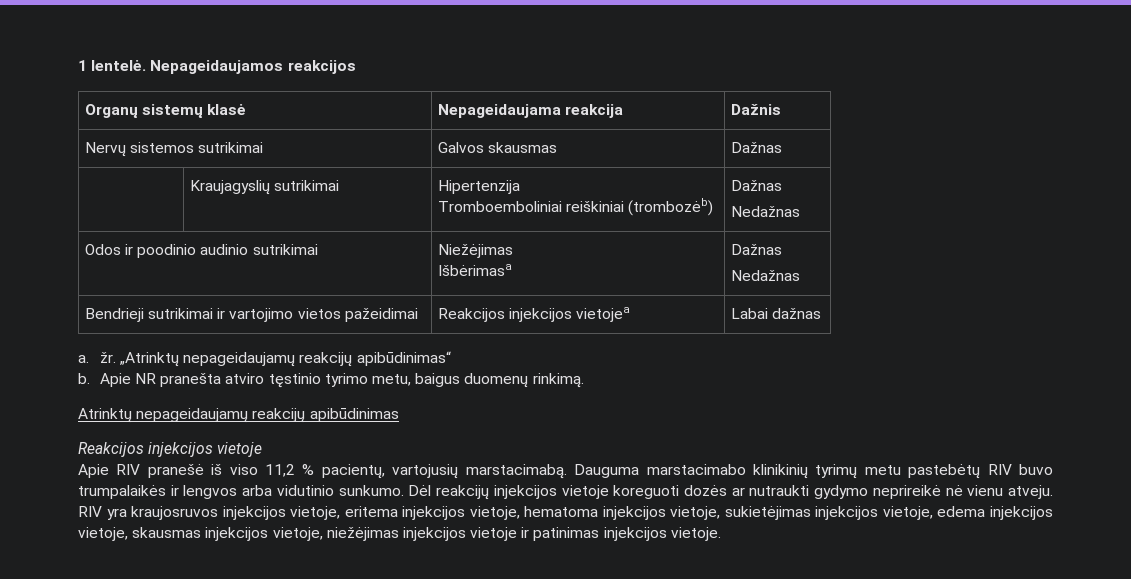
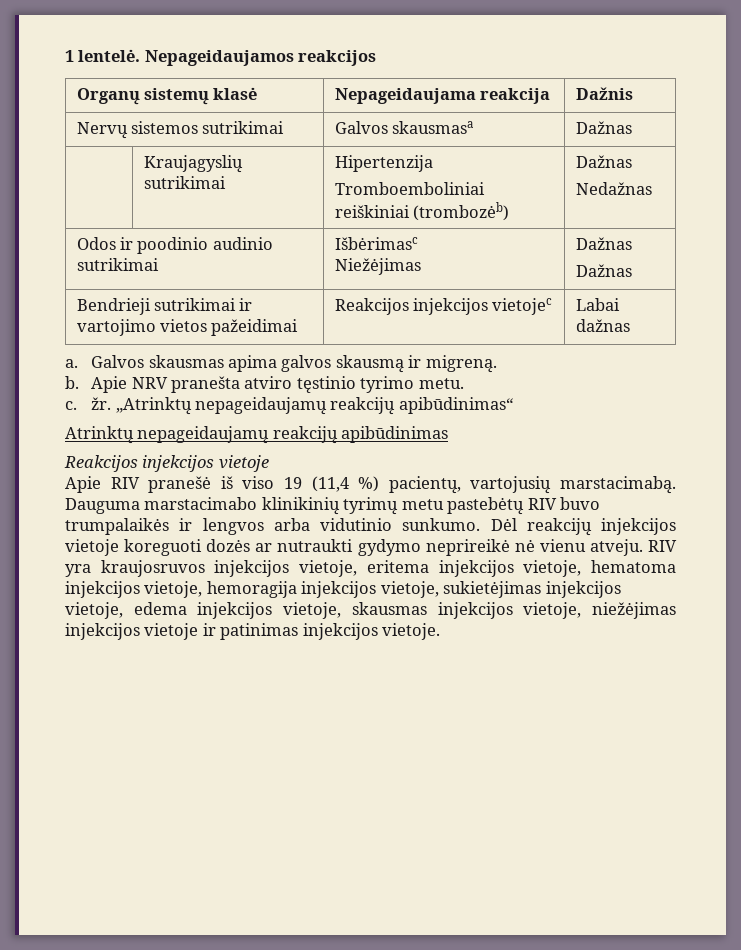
[487,142,557,153] skausmas -> [391,121,473,134] skausmasa
(318, 249) none -> [334,237,418,250] Išbėrimasc //
[437,264,512,276] [730,244,782,255] [730,270,800,281] // Išbėrimasa | Dažnas // Nedažnas -> [575,237,632,250] [575,264,632,277] | Dažnas // Dažnas
[576,307,631,322] vietojea -> [492,298,553,315] vietojec
(89, 359) none -> [91,355,497,373] [65,376,464,393] [65,401,77,410] Galvos skausmas apima galvos skausmą ir migreną. // b. Apie NRV pranešta atviro tęstinio tyrimo metu. // c.
[78,373,584,388] // b. Apie NR pranešta atviro tęstinio tyrimo metu, baigus duomenų rinkimą. -> (513, 405) none
[265,464,315,477] 11,2 % -> [284,476,380,492] 19 (11,4 %)
(721, 513) none -> [206,581,439,598] hemoragija injekcijos vietoje,

